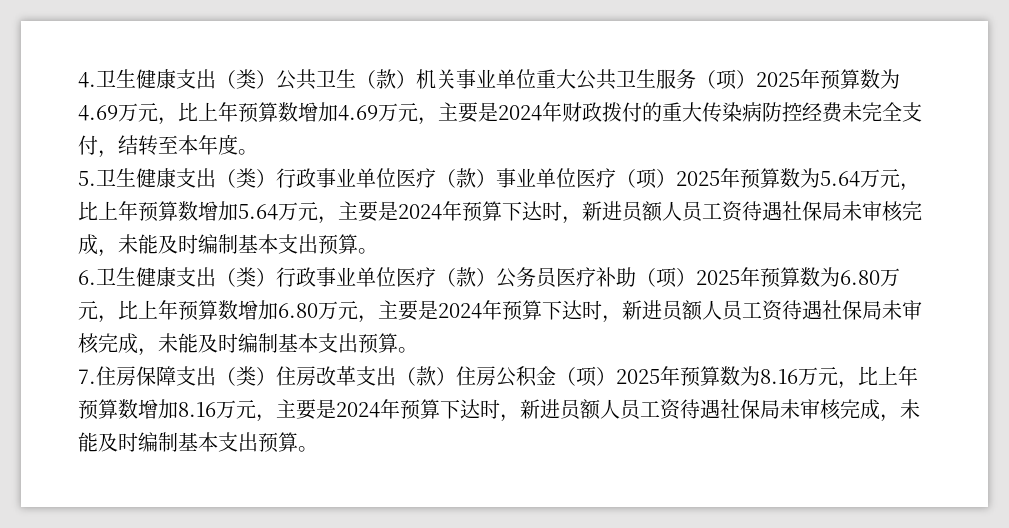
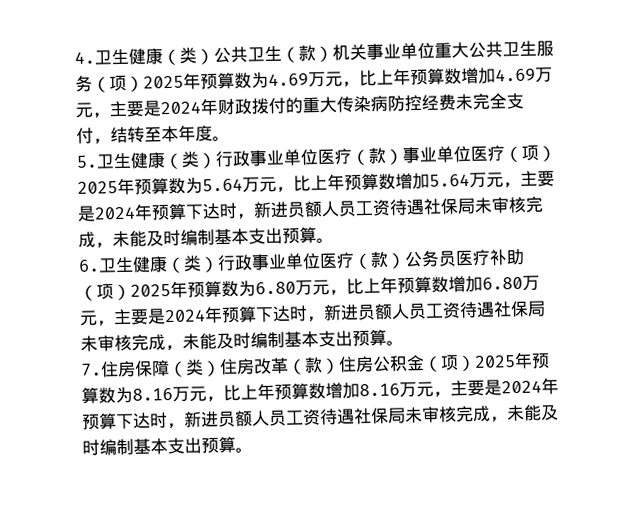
[176,69,216,89] 支出 -> (163, 56) none
[176,168,216,188] 支出 -> (166, 160) none
[176,267,216,287] 支出 -> (168, 264) none
[176,366,216,386] 支出 -> (170, 368) none
[356,366,396,386] 支出 -> (289, 366) none

